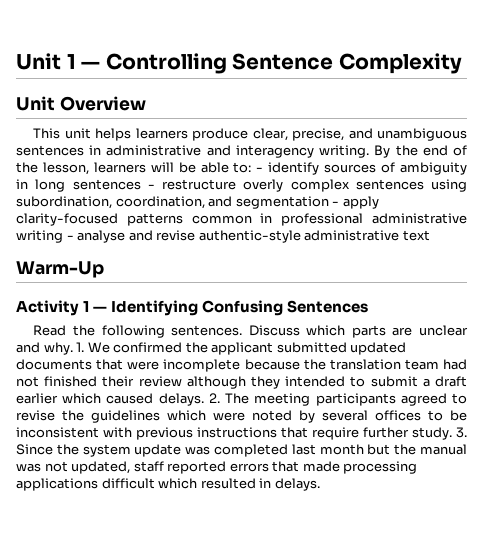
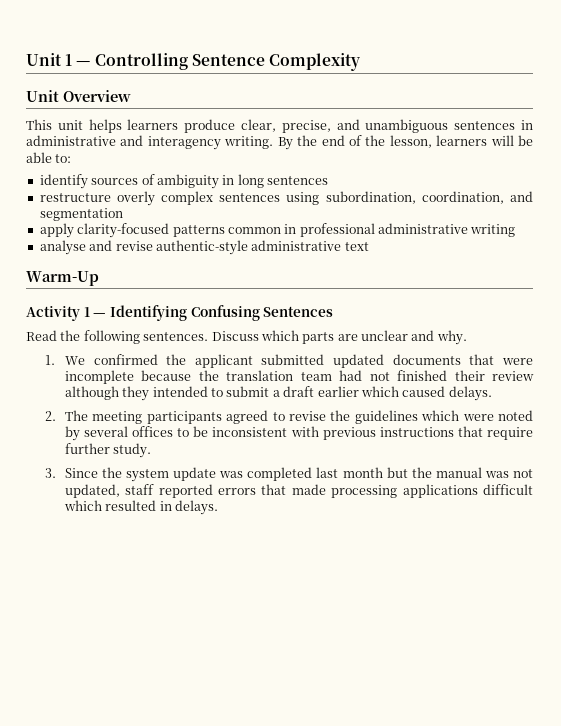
[256,167,264,172] - -> (72, 158) //
[147,184,155,189] - -> (328, 180) //
[332,201,340,206] - -> (123, 214) //
[66,235,74,240] - -> (516, 230) //
(73, 348) none -> (467, 337) //
(204, 399) none -> (492, 393) //
(452, 433) none -> (152, 450) //

